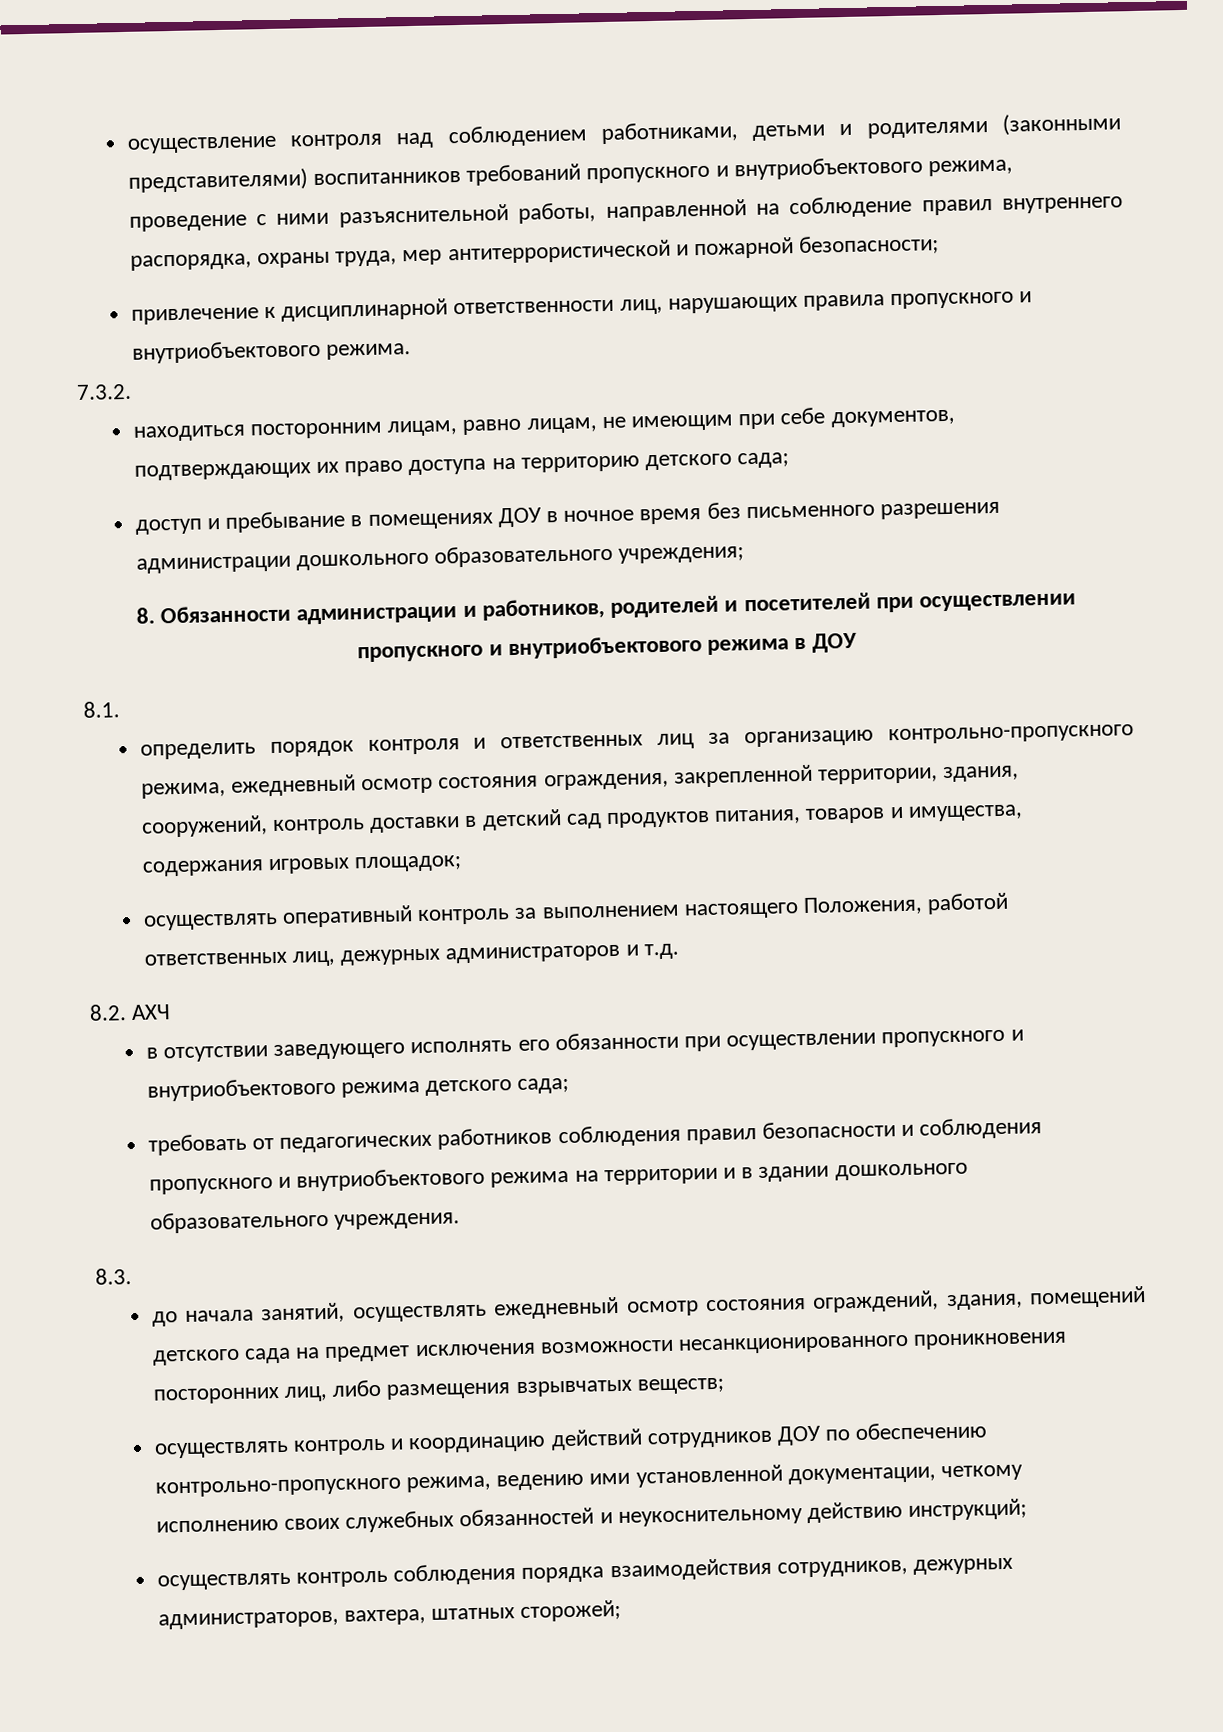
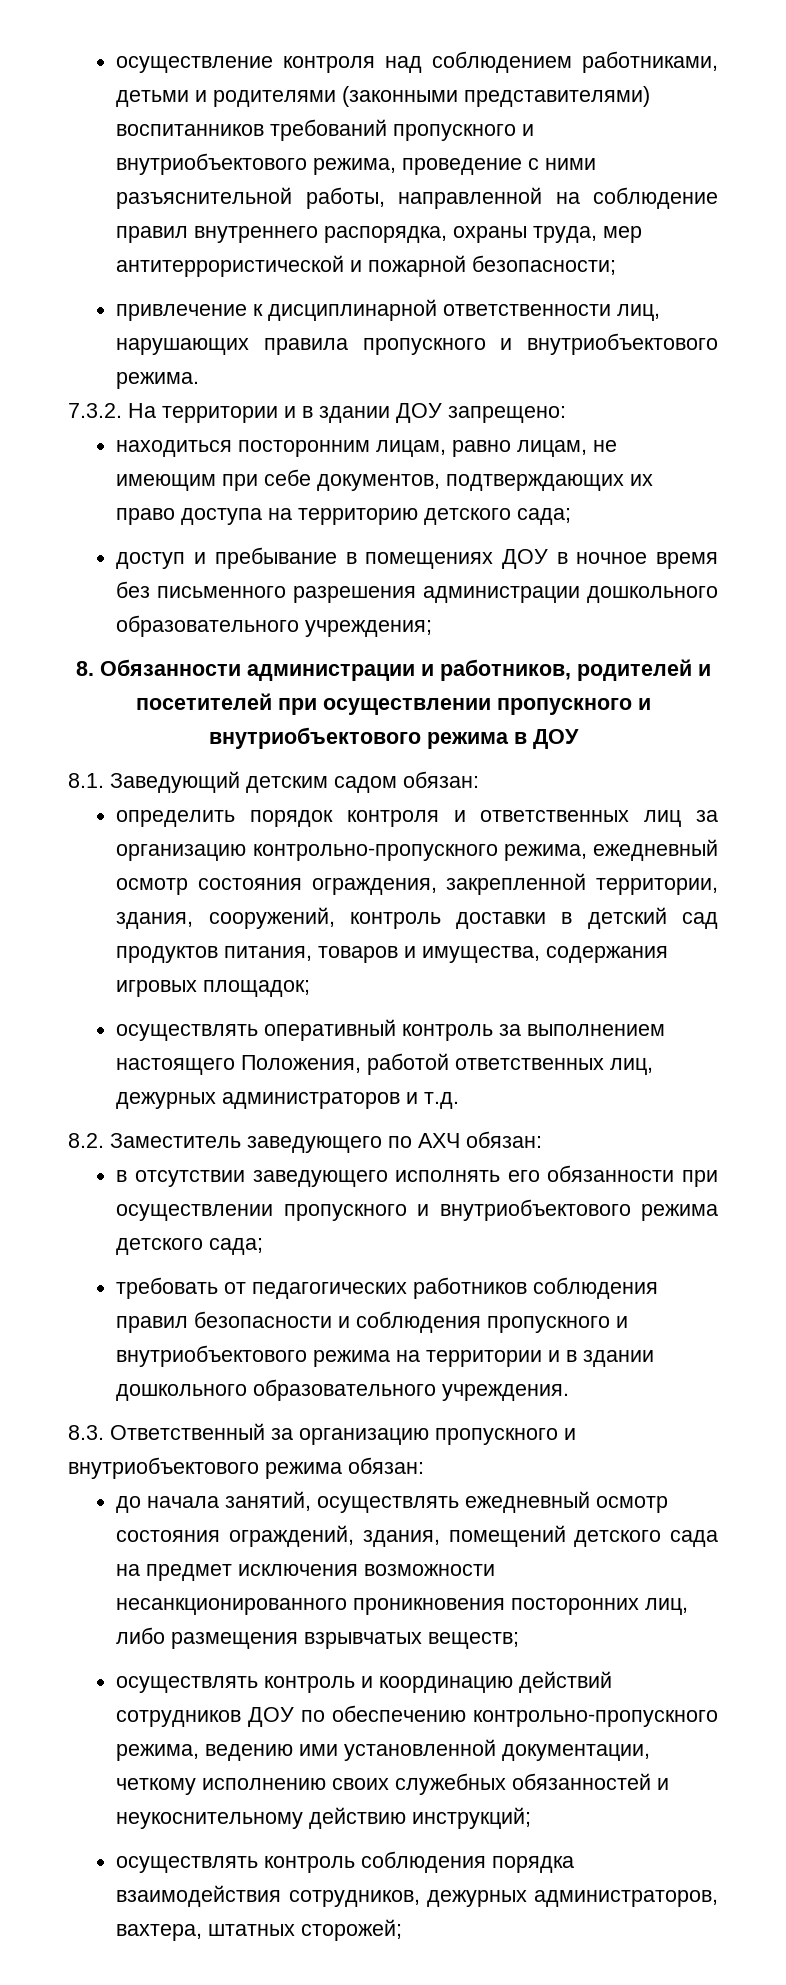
(132, 391) none -> [128,403,566,423] На территории и в здании ДОУ запрещено:
(120, 709) none -> [110,771,479,793] Заведующий детским садом обязан:
(127, 1012) none -> [110,1133,412,1153] Заместитель заведующего по
(172, 1012) none -> [466,1131,542,1148] обязан:
(132, 1276) none -> [110,1423,576,1445] [68,1457,424,1479] Ответственный за организацию пропускного и внутриобъектового режима обязан:

